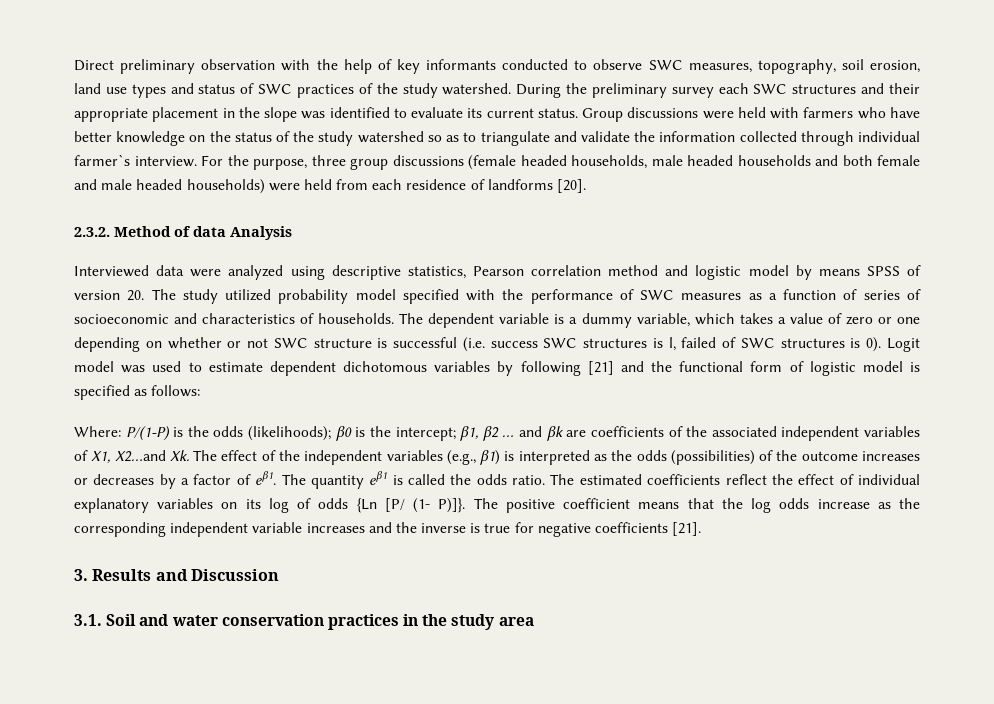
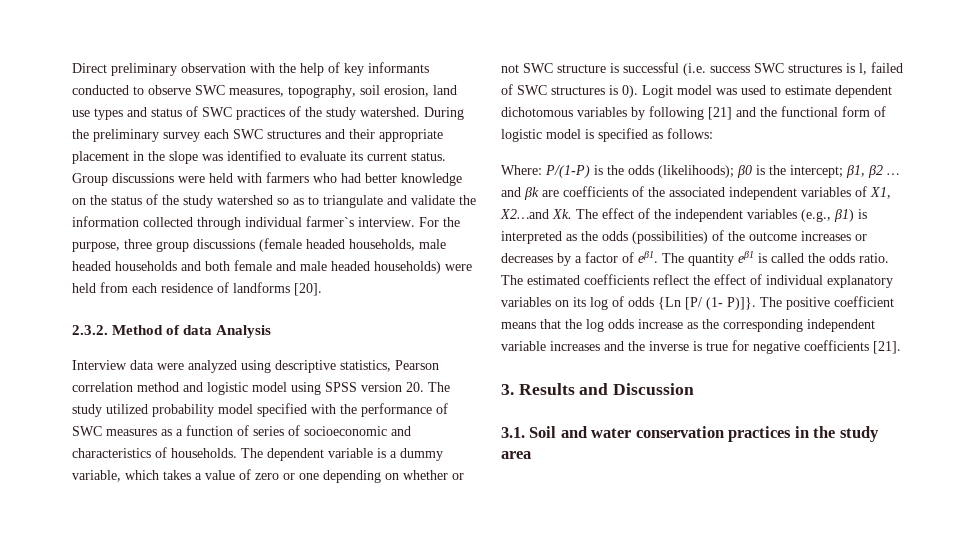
[890,107,921,118] have -> [341,173,361,183] had
[74,265,149,277] Interviewed -> [72,360,127,370] Interview
[795,265,921,280] by means SPSS of -> [291,382,357,395] using SPSS

